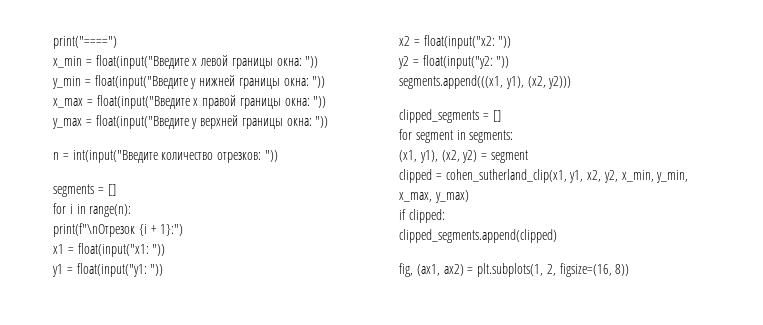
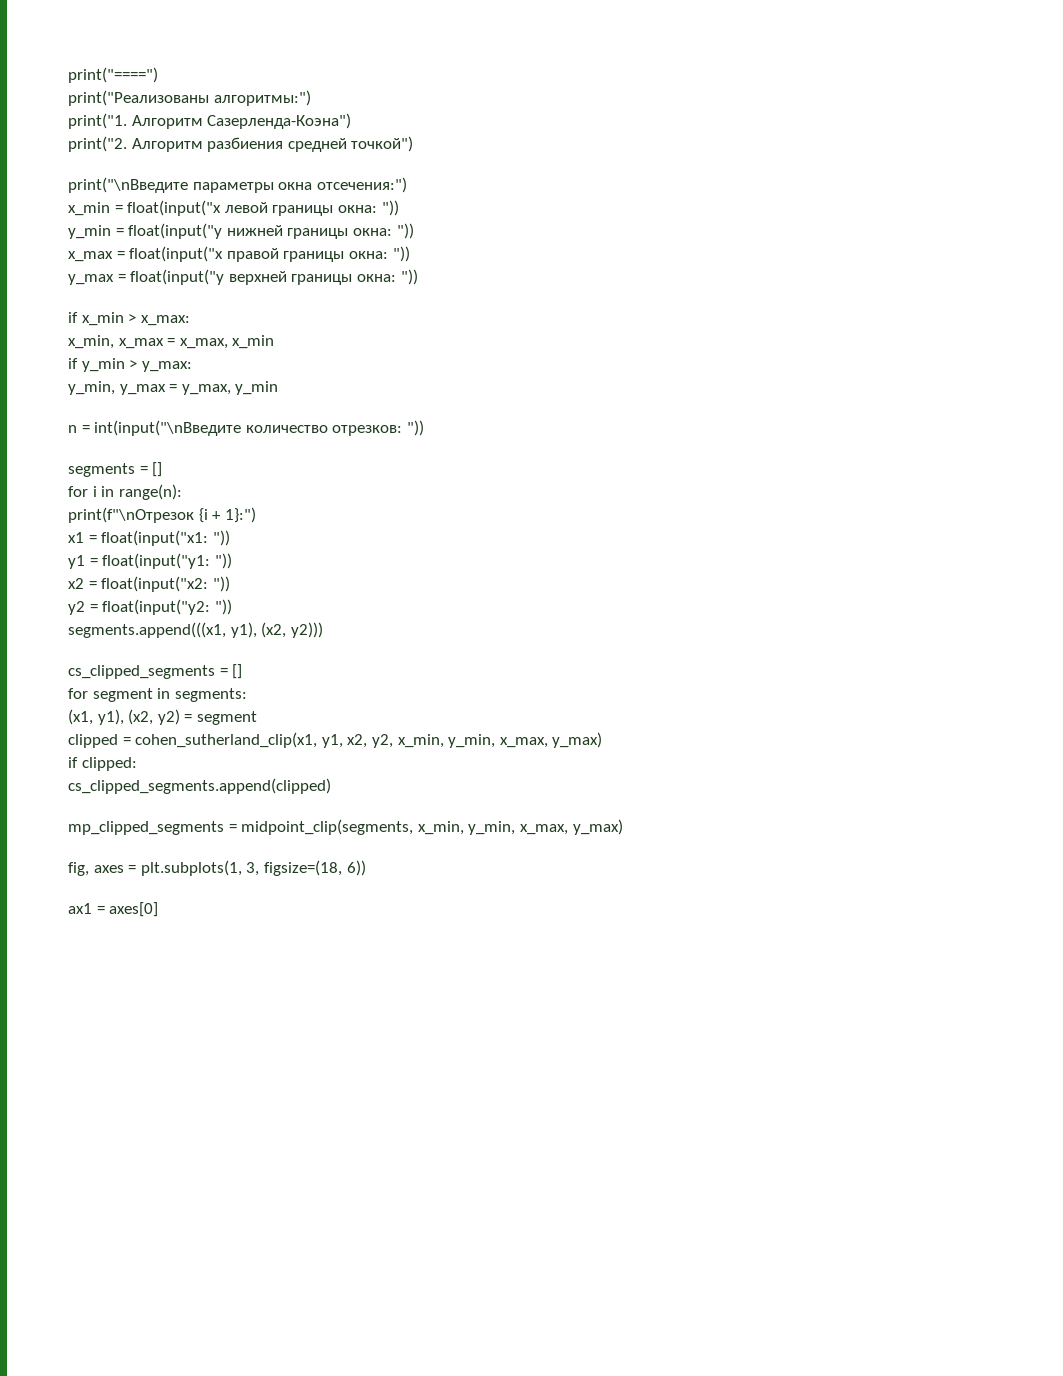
(117, 42) none -> [68,90,311,106] [68,113,352,129] [68,136,414,152] [68,177,407,193] // print("Реализованы алгоритмы:") // print("1. Алгоритм Сазерленда-Коэна") // print("2. Алгоритм разбиения средней точкой") // print("\nВведите параметры окна отсечения:")
[95,55,198,69] float(input("Введите x -> [127,200,222,216] float(input("x
[94,75,197,89] float(input("Введите y -> [128,223,223,239] float(input("y
[96,95,199,109] float(input("Введите x -> [129,246,224,262] float(input("x
[95,115,198,129] float(input("Введите y -> [130,269,225,285] float(input("y
(329, 122) none -> [68,312,190,326] [68,335,275,349] [68,358,192,372] [68,381,279,395] // if x_min > x_max: // x_min, x_max = x_max, x_min // if y_min > y_max: // y_min, y_max = y_max, y_min
[72,150,158,163] int(input("Введите -> [94,420,242,436] int(input("\nВведите
[399,109,479,123] clipped_segments -> [68,665,215,679] cs_clipped_segments
[399,229,557,243] [399,263,630,277] clipped_segments.append(clipped) // fig, (ax1, ax2) = plt.subplots(1, 2, figsize=(16, 8)) -> [68,778,331,794] [68,819,623,835] [68,860,366,876] [68,902,159,917] cs_clipped_segments.append(clipped) // mp_clipped_segments = midpoint_clip(segments, x_min, y_min, x_max, y_max) // fig, axes = plt.subplots(1, 3, figsize=(18, 6)) // ax1 = axes[0]

